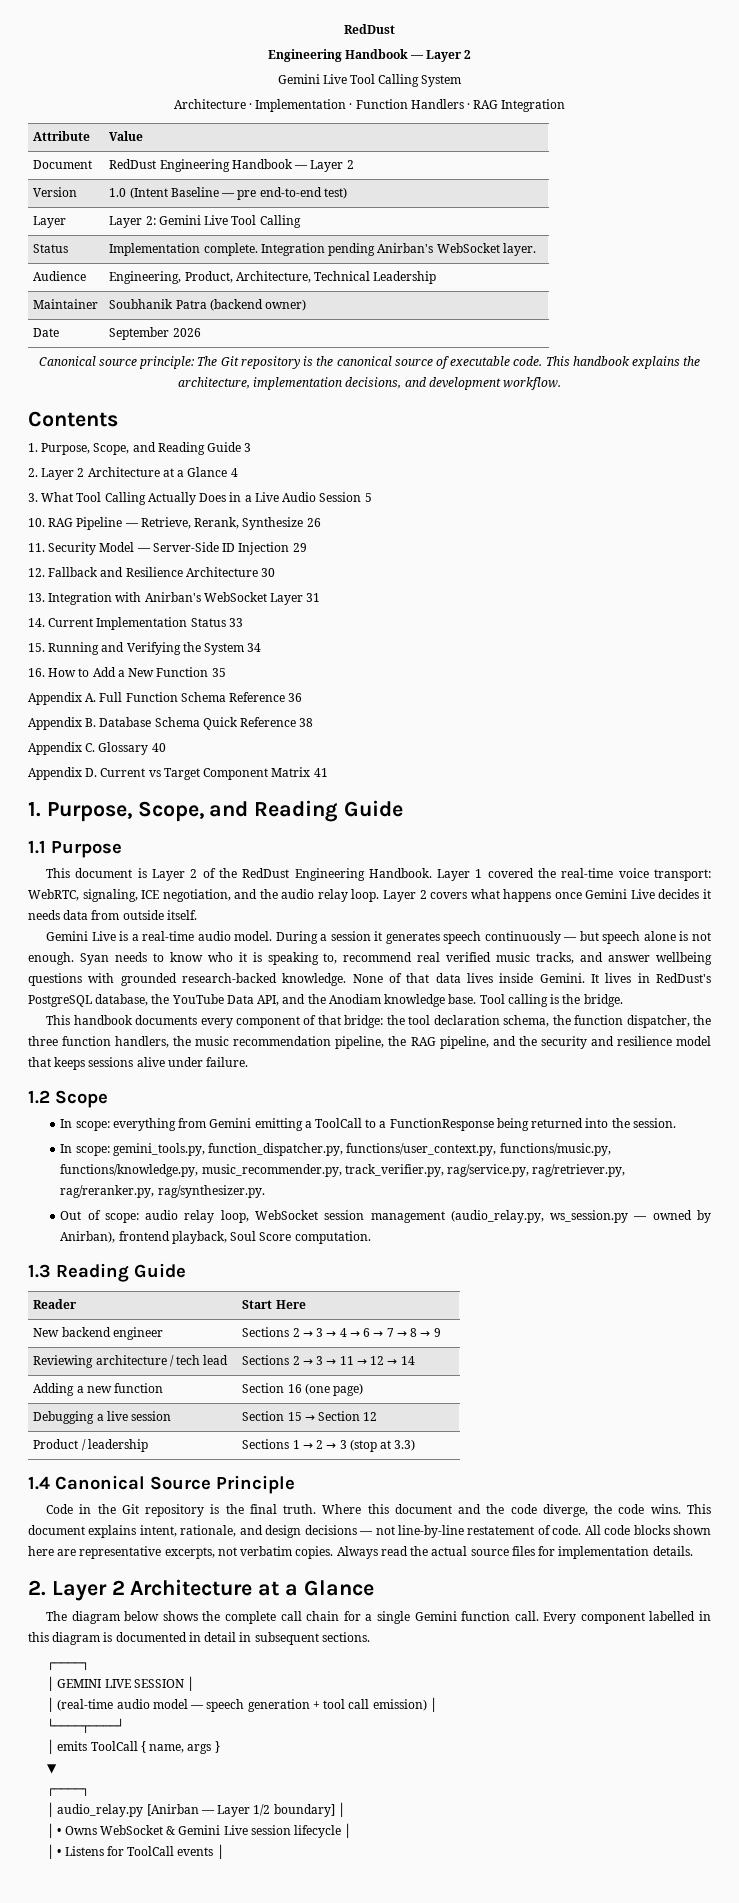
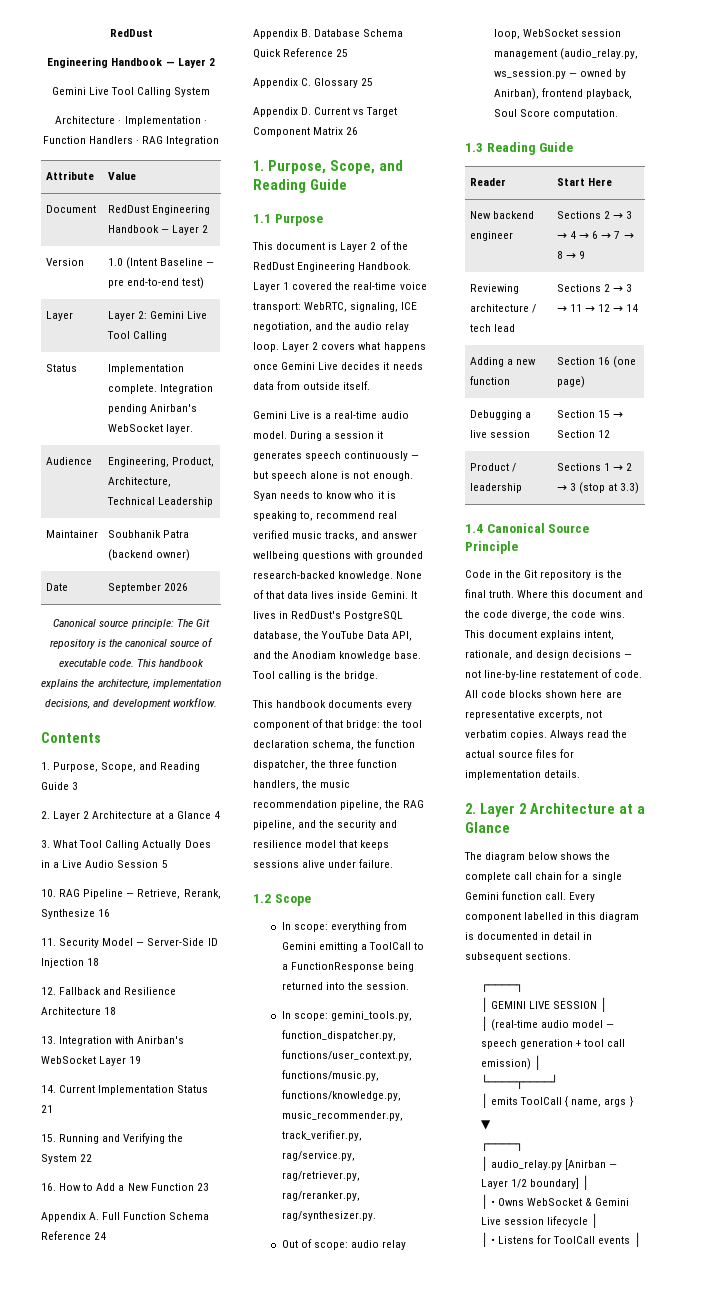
[306,518,321,527] 26 -> [98,909,111,917] 16
[292,543,307,552] 29 -> [87,958,100,966] 18
[261,568,276,577] 30 -> [104,1007,117,1015] 18
[306,593,321,602] 31 -> [129,1056,142,1064] 19
[228,618,243,627] 33 -> [41,1105,53,1113] 21
[247,643,262,652] 34 -> [80,1154,93,1162] 22
[211,668,226,677] 35 -> [196,1183,209,1191] 23
[288,693,303,702] 36 -> [94,1232,107,1240] 24
[299,718,314,727] 38 -> [336,49,349,57] 25
[151,743,166,752] 40 -> [361,78,374,86] 25
[313,768,328,777] 41 -> [346,127,359,135] 26

